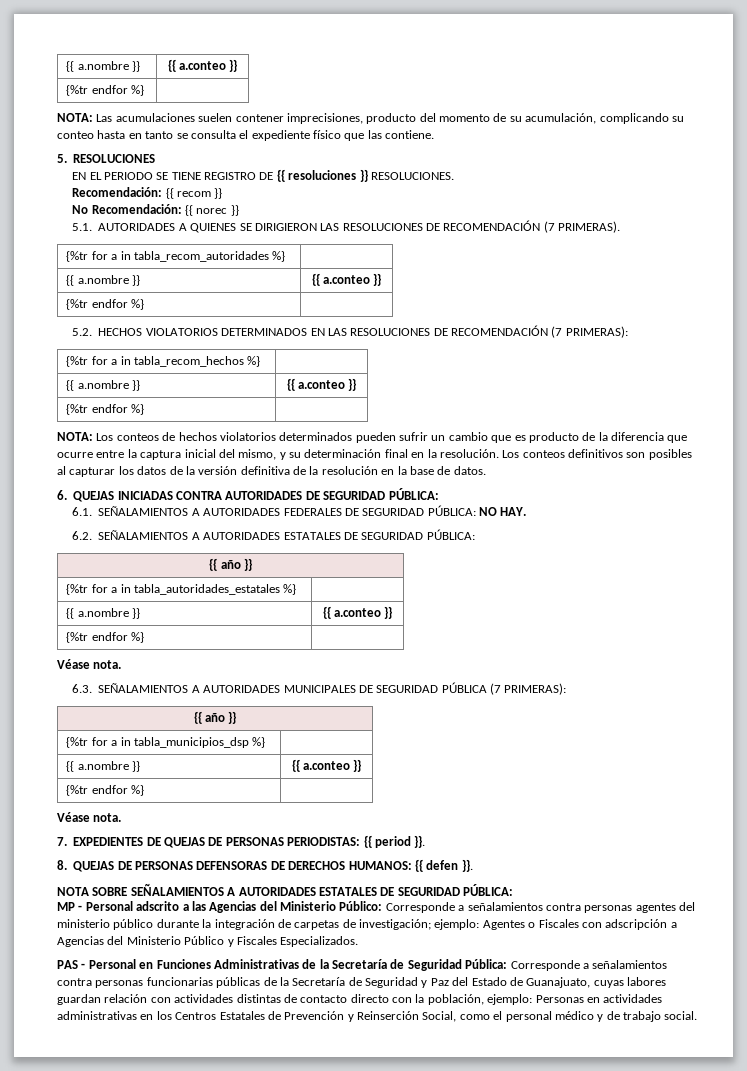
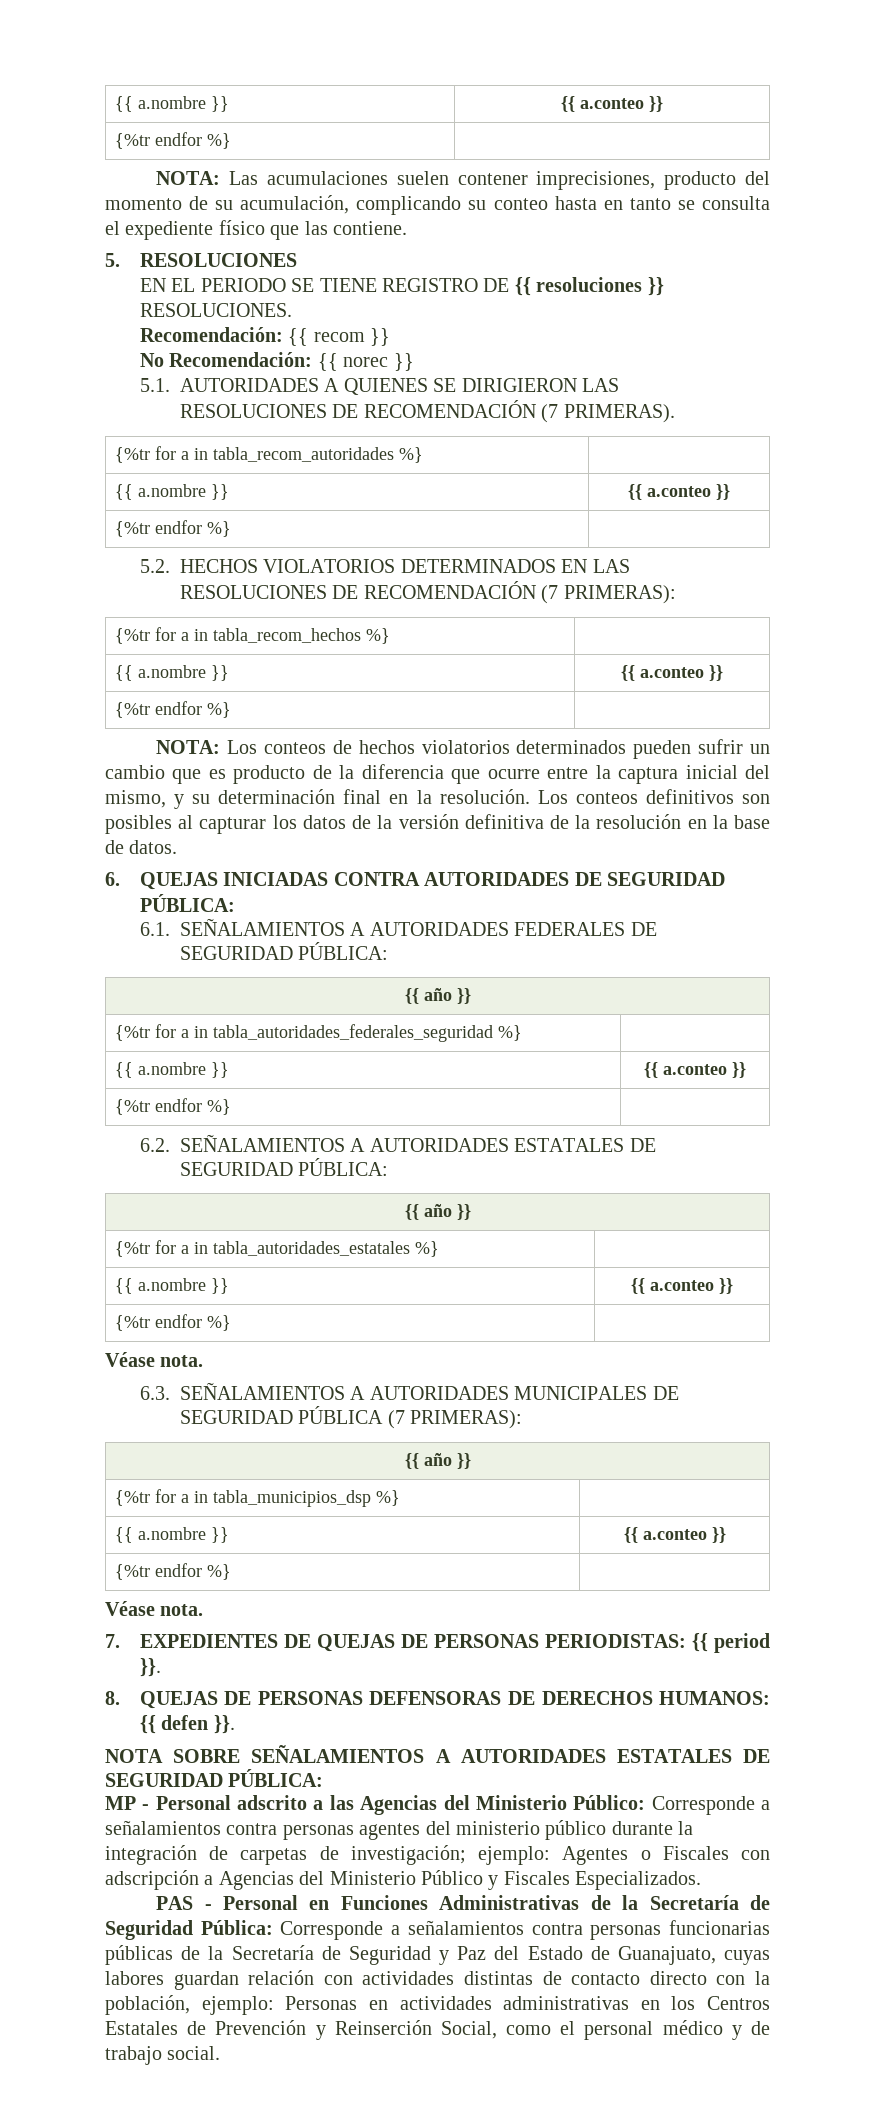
[479,507,527,516] NO HAY. -> [404,988,471,1004] [114,1024,522,1042] [114,1062,229,1078] [644,1062,746,1078] [114,1098,231,1115] // {{ año }} // {%tr for a in tabla_autoridades_federales_seguridad %} | // {{ a.nombre }} | {{ a.conteo }} // {%tr endfor %} |

